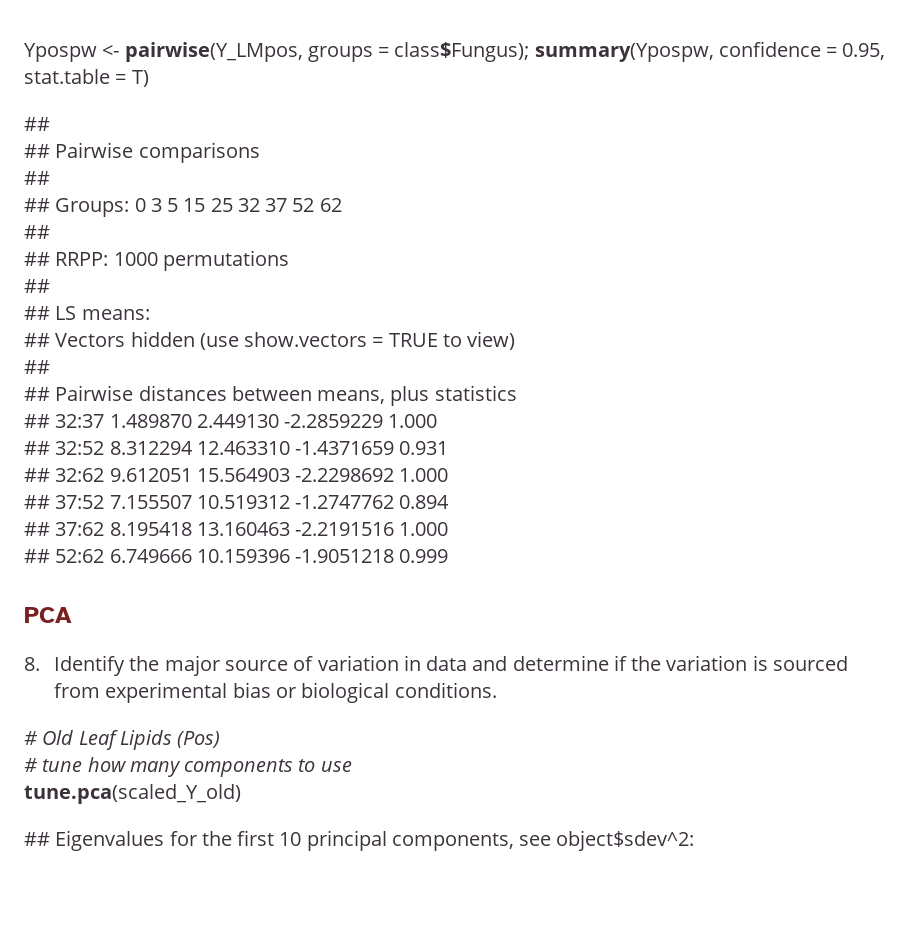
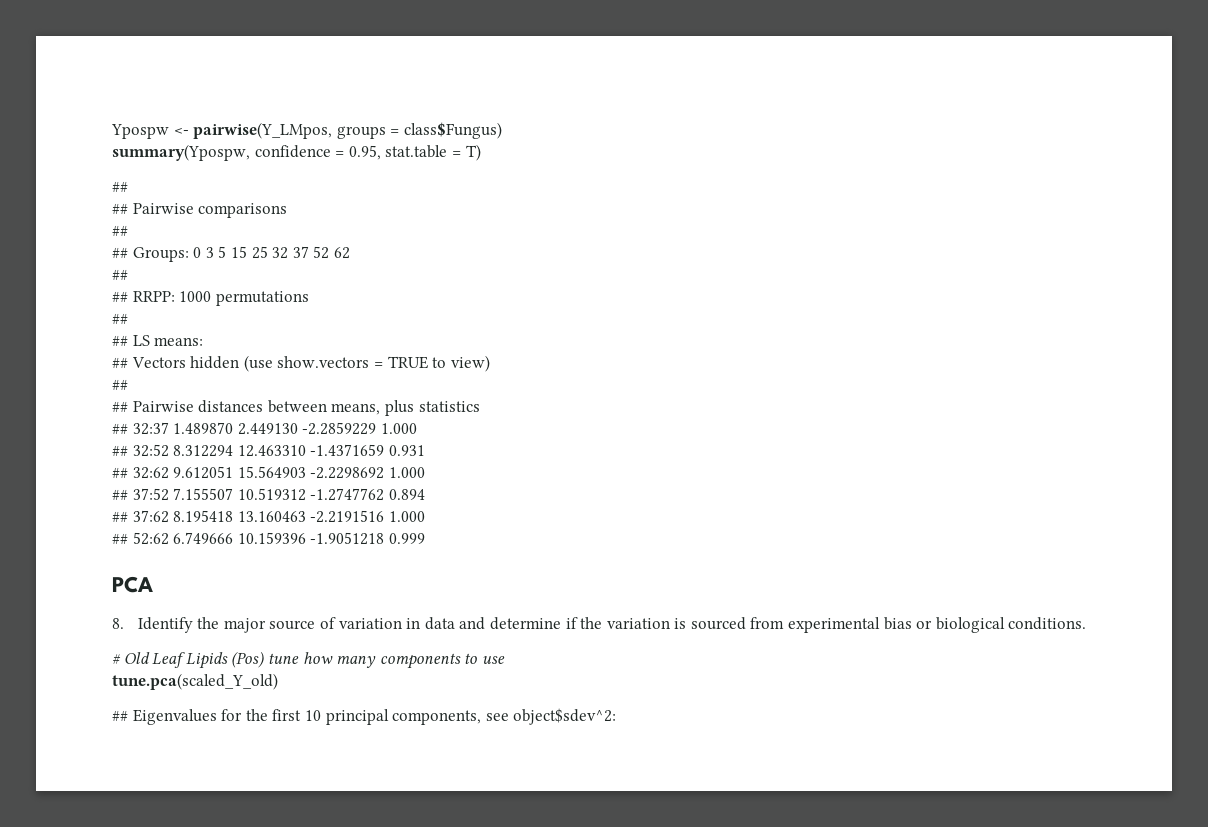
[394,42,530,62] class$Fungus); -> [403,122,502,139] class$Fungus) //
[24,758,38,772] // # -> (265, 659) none

